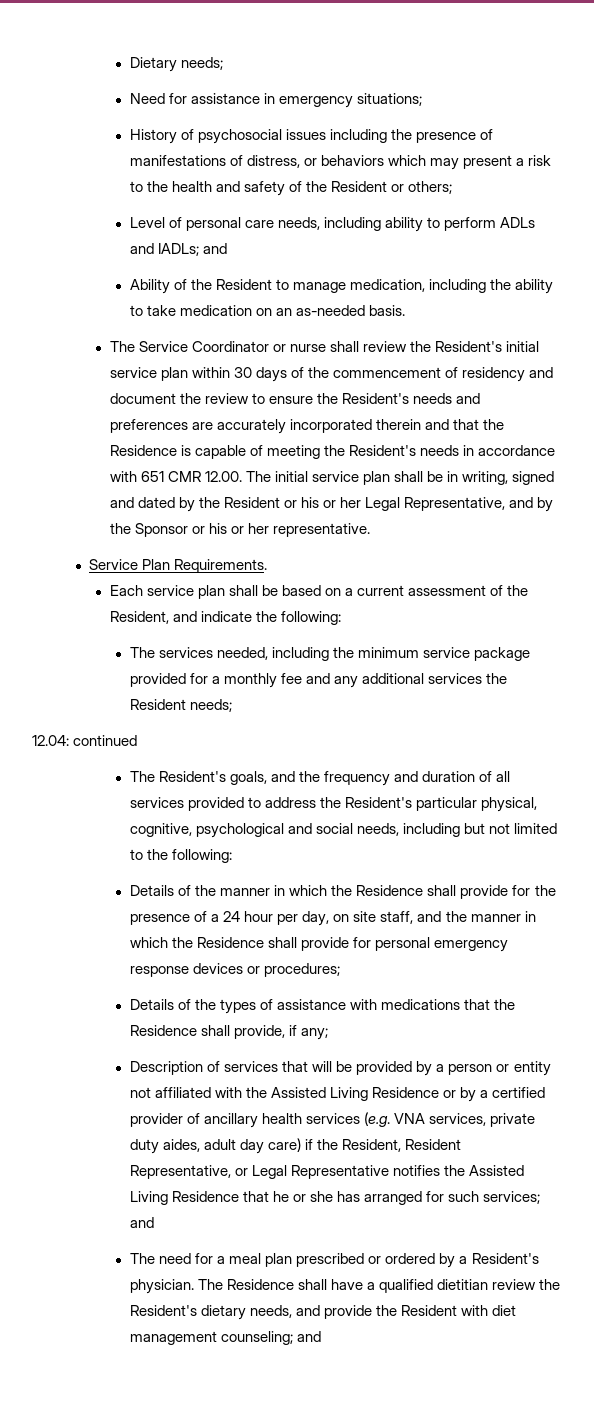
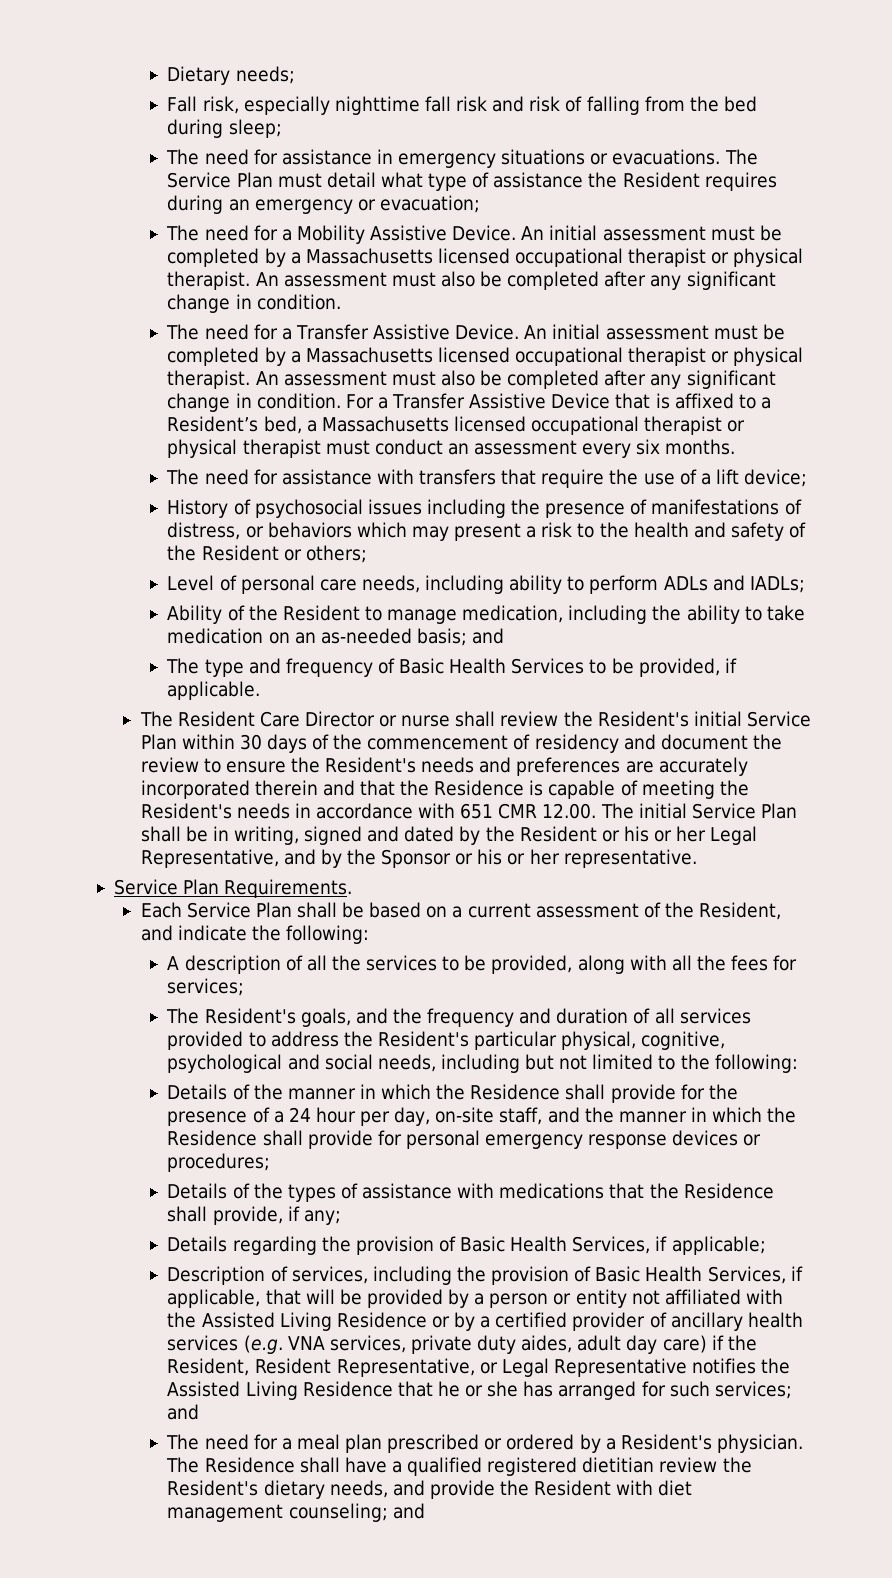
[129,93,423,108] Need for assistance in emergency situations; -> [167,96,757,115] [167,119,282,138] [166,149,758,168] [167,172,777,191] [167,195,480,214] [166,225,782,244] [167,248,804,267] [167,271,776,290] [167,294,341,313] [166,324,785,340] [167,347,804,366] [167,370,776,389] [167,393,771,412] [167,416,746,435] [167,439,736,458] [166,469,808,488] Fall risk, especially nighttime fall risk and risk of falling from the bed during sleep; // The need for assistance in emergency situations or evacuations. The Service Plan must detail what type of assistance the Resident requires during an emergency or evacuation; // The need for a Mobility Assistive Device. An initial assessment must be completed by a Massachusetts licensed occupational therapist or physical therapist. An assessment must also be completed after any significant change in condition. // The need for a Transfer Assistive Device. An initial assessment must be completed by a Massachusetts licensed occupational therapist or physical therapist. An assessment must also be completed after any significant change in condition. For a Transfer Assistive Device that is affixed to a Resident’s bed, a Massachusetts licensed occupational therapist or physical therapist must conduct an assessment every six months. // The need for assistance with transfers that require the use of a lift device;
[203,243,228,254] and -> (805, 584) none
[369,305,406,316] [109,341,269,352] basis. // The Service Coordinator -> [416,628,505,646] [166,658,737,677] [167,681,261,700] [139,711,375,727] basis; and // The type and frequency of Basic Health Services to be provided, if applicable. // The Resident Care Director
[109,367,188,381] service plan -> [746,711,811,727] [140,734,177,750] Service Plan
[311,471,390,485] service plan -> [691,803,797,819] Service Plan
[146,585,225,599] service plan -> [186,902,292,918] Service Plan
[129,647,531,661] [129,673,508,688] [129,699,233,712] [32,735,138,746] The services needed, including the minimum service package provided for a monthly fee and any additional services the Resident needs; // 12.04: continued -> [167,955,798,974] [167,978,245,996] A description of all the services to be provided, along with all the fees for services;
[333,911,377,922] on site -> [435,1107,495,1123] on-site
[129,1061,279,1075] Description of services -> [167,1236,766,1255] [167,1266,803,1285] [167,1289,261,1308] Details regarding the provision of Basic Health Services, if applicable; // Description of services, including the provision of Basic Health Services, if applicable,
(434, 1286) none -> [487,1457,578,1476] registered

